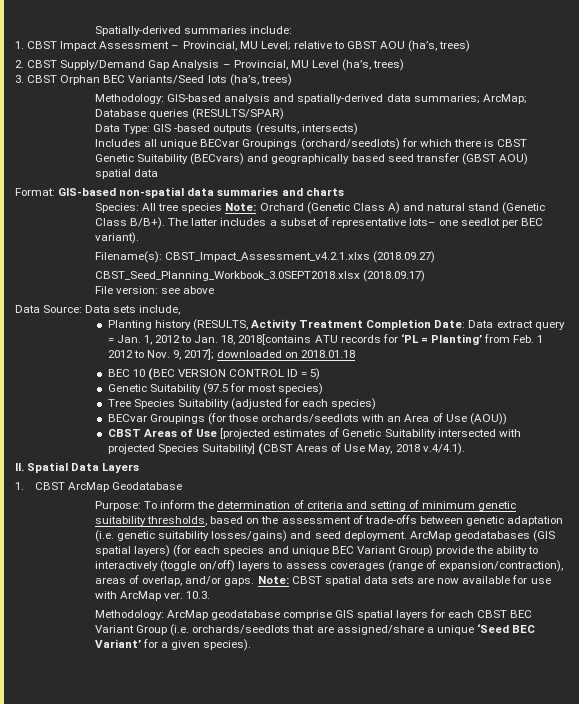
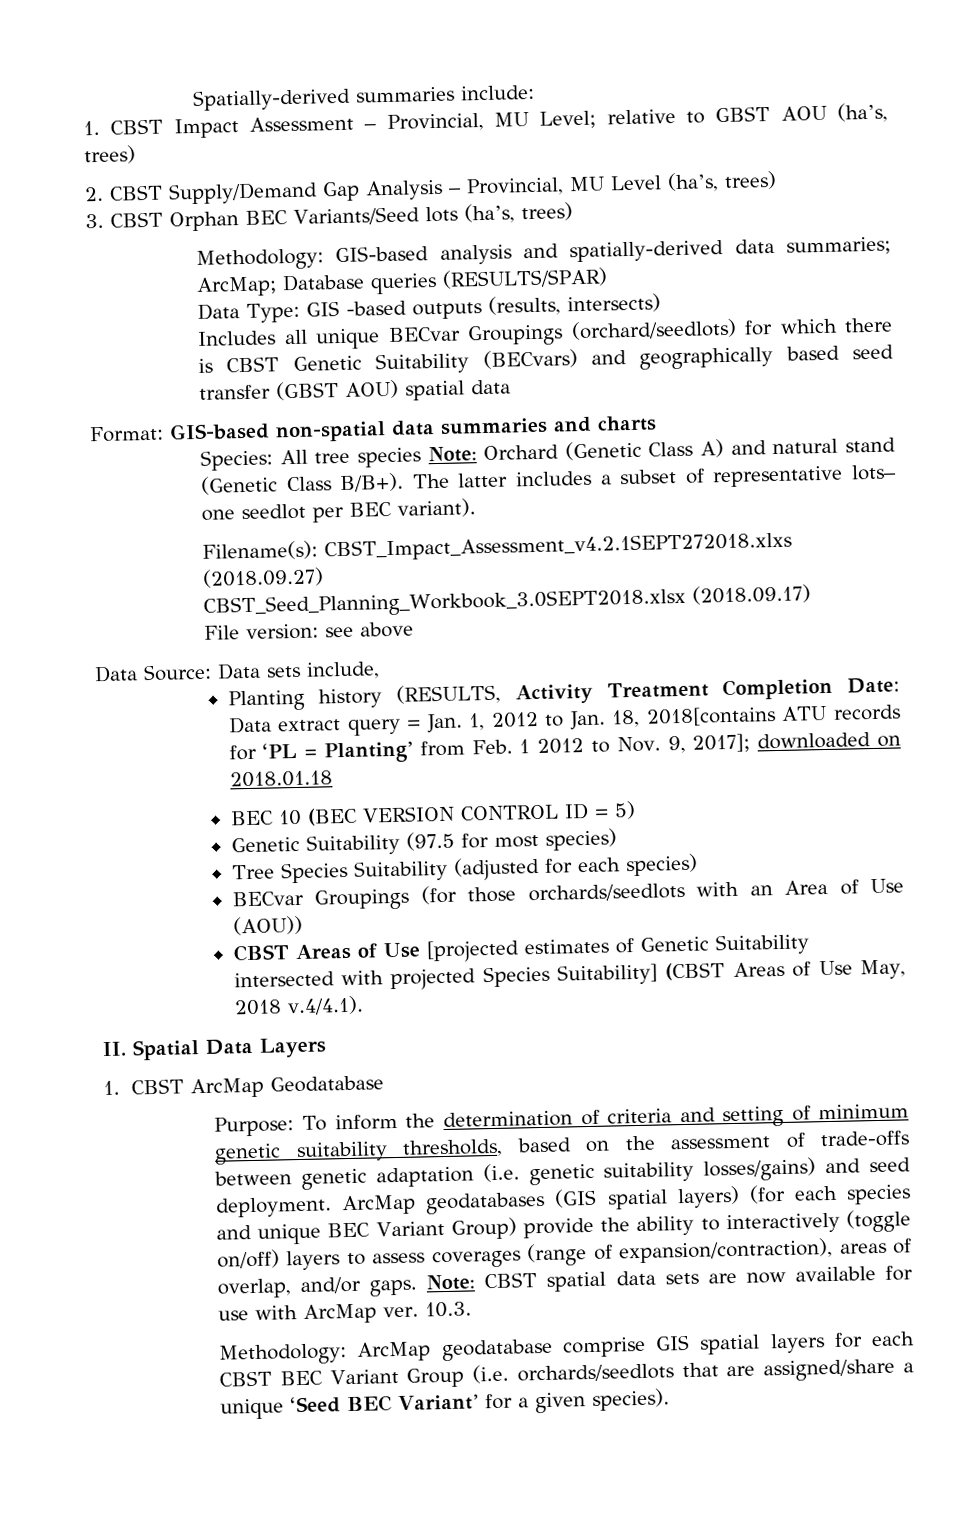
[165,252,371,262] CBST_Impact_Assessment_v4.2.1.xlxs -> [324,531,793,562] CBST_Impact_Assessment_v4.2.1SEPT272018.xlxs

